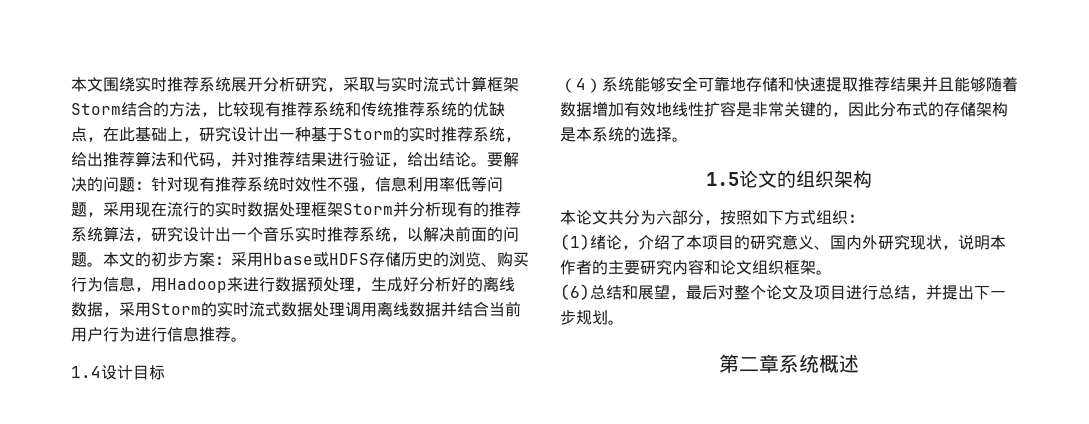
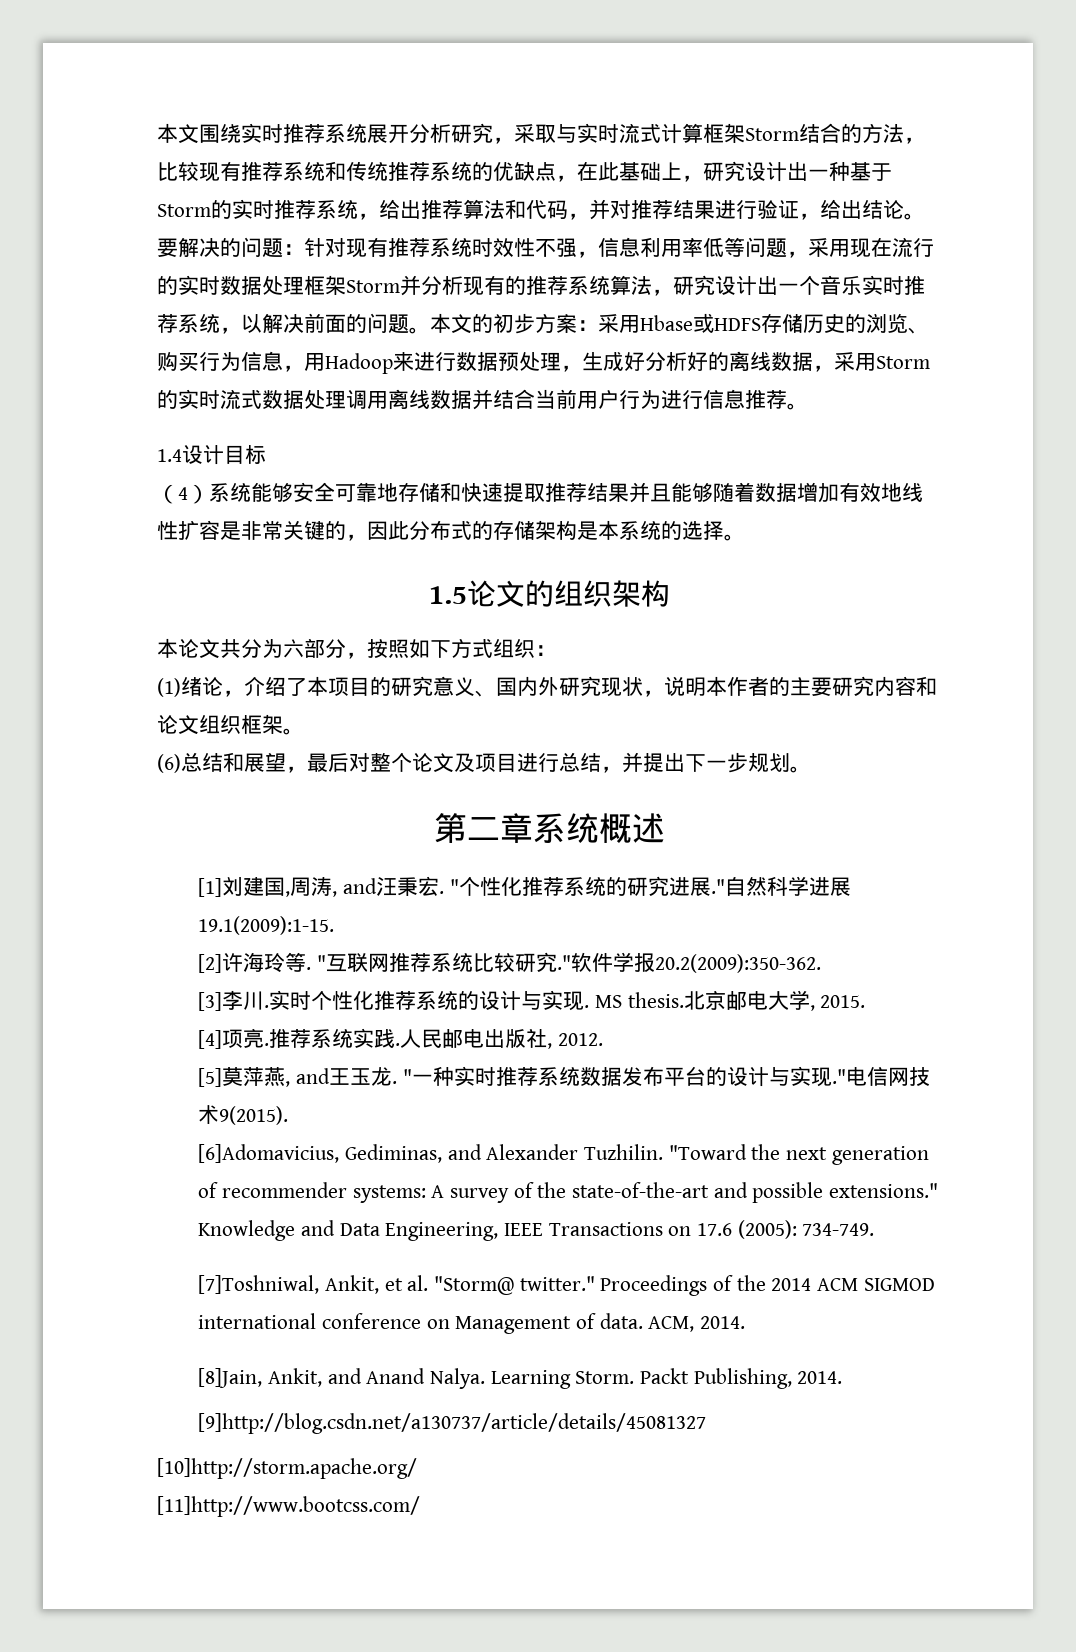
(859, 363) none -> [198,876,851,897] [198,916,335,935] [198,952,822,973] [198,990,866,1011] [198,1028,604,1049] [198,1066,930,1087] [198,1105,289,1125] [198,1144,929,1165] [198,1182,939,1203] [198,1220,875,1241] [198,1275,935,1296] [198,1313,746,1334] [198,1368,843,1389] [198,1413,707,1434] [157,1458,417,1479] [157,1496,420,1517] // [1]刘建国,周涛, and汪秉宏. "个性化推荐系统的研究进展."自然科学进展19.1(2009):1-15. // [2]许海玲等. "互联网推荐系统比较研究."软件学报20.2(2009):350-362. // [3]李川.实时个性化推荐系统的设计与实现. MS thesis.北京邮电大学, 2015. // [4]项亮.推荐系统实践.人民邮电出版社, 2012. // [5]莫萍燕, and王玉龙. "一种实时推荐系统数据发布平台的设计与实现."电信网技术9(2015). // [6]Adomavicius, Gediminas, and Alexander Tuzhilin. "Toward the next generation of recommender systems: A survey of the state-of-the-art and possible extensions." Knowledge and Data Engineering, IEEE Transactions on 17.6 (2005): 734-749. // [7]Toshniwal, Ankit, et al. "Storm@ twitter." Proceedings of the 2014 ACM SIGMOD international conference on Management of data. ACM, 2014. // [8]Jain, Ankit, and Anand Nalya. Learning Storm. Packt Publishing, 2014. // [9]http://blog.csdn.net/a130737/article/details/45081327 // [10]http://storm.apache.org/ // [11]http://www.bootcss.com/

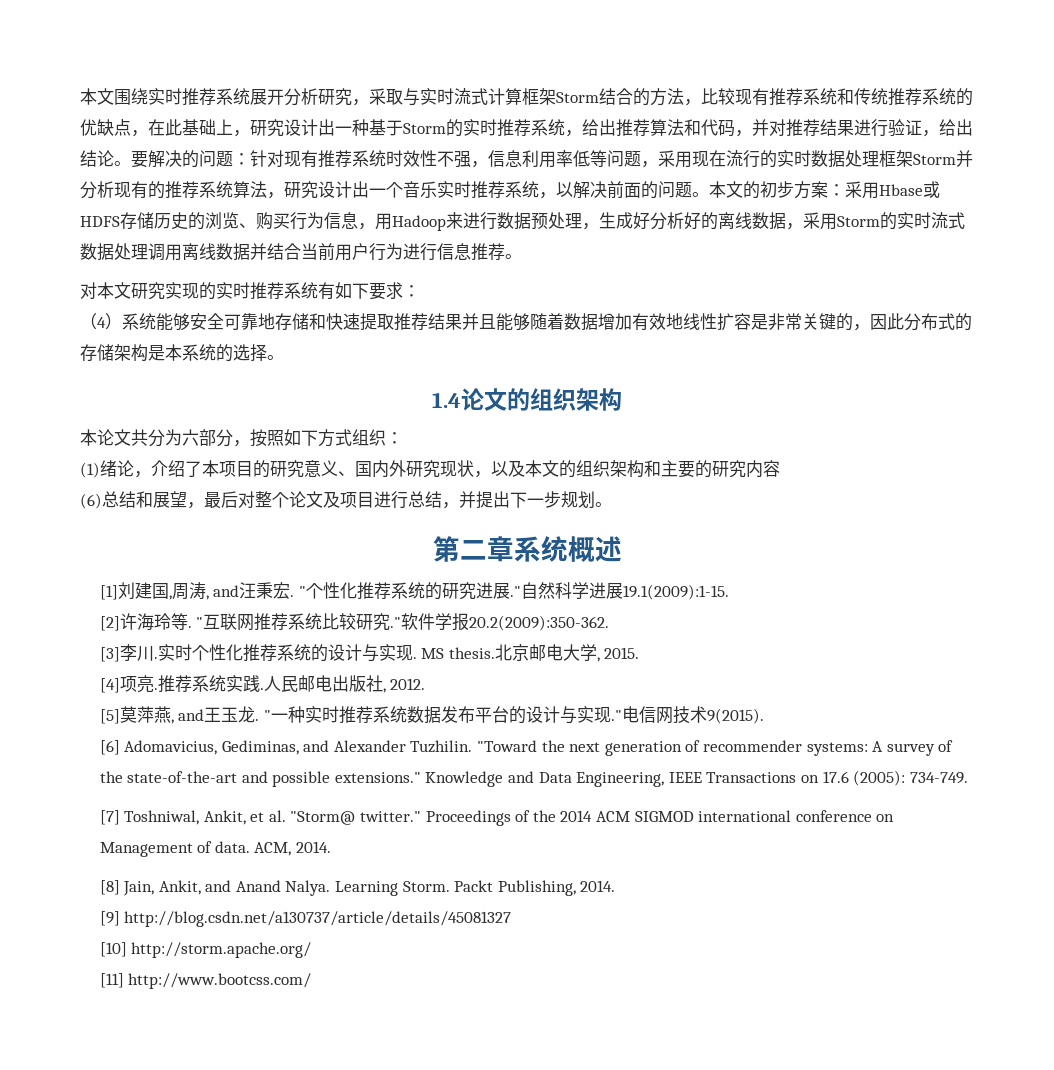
[157,445,266,465] 1.4设计目标 -> [80,282,420,300] 对本文研究实现的实时推荐系统有如下要求：
[429,586,467,604] 1.5 -> [432,392,461,408] 1.4
[664,676,937,696] [157,714,304,735] 说明本作者的主要研究内容和论文组织框架。 -> [491,460,780,478] 以及本文的组织架构和主要的研究内容
[198,1144,340,1163] [6]Adomavicius, -> [99,740,218,755] [6] Adomavicius,
[198,1275,320,1294] [7]Toshniwal, -> [99,810,200,825] [7] Toshniwal,
[198,1368,263,1388] [8]Jain, -> [99,880,155,896] [8] Jain,
[198,1413,707,1434] [157,1458,417,1479] [157,1496,420,1517] [9]http://blog.csdn.net/a130737/article/details/45081327 // [10]http://storm.apache.org/ // [11]http://www.bootcss.com/ -> [99,911,512,927] [99,942,312,958] [99,973,312,989] [9] http://blog.csdn.net/a130737/article/details/45081327 // [10] http://storm.apache.org/ // [11] http://www.bootcss.com/

